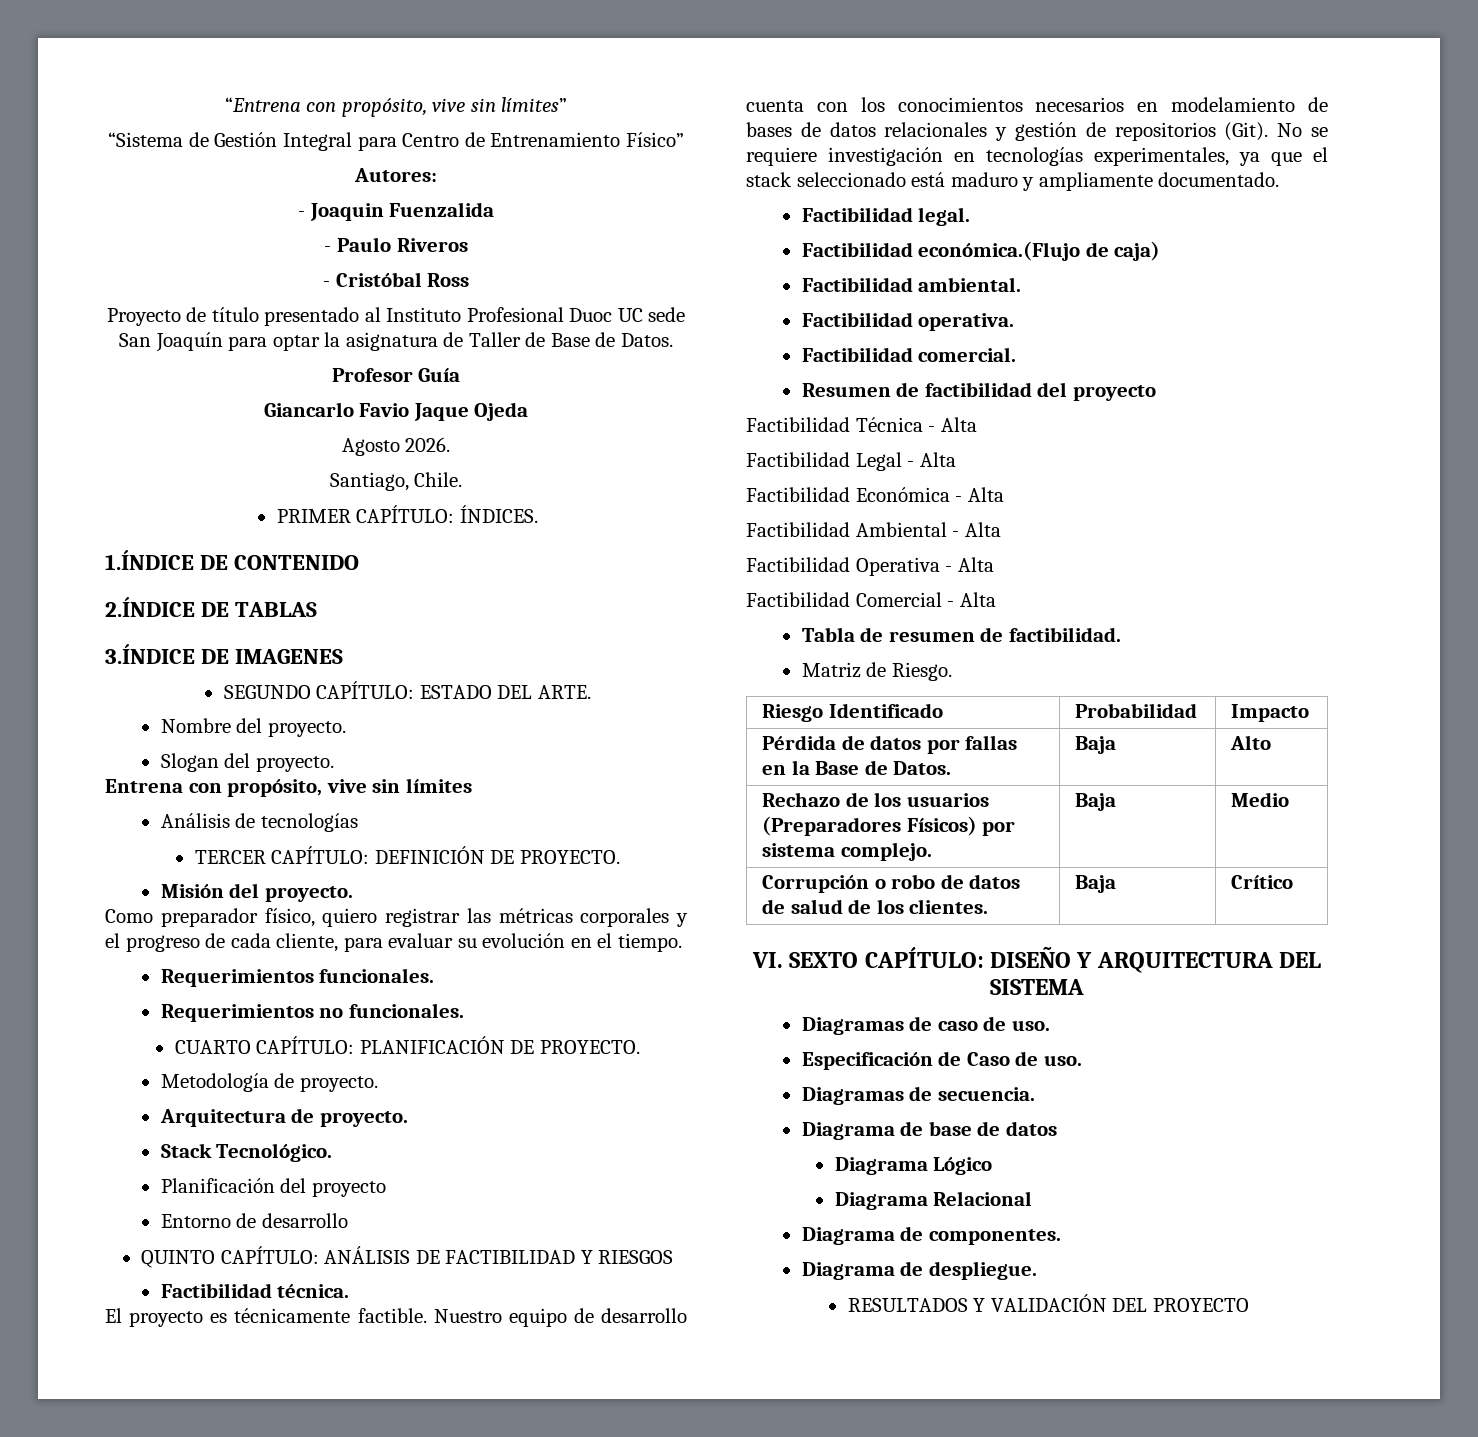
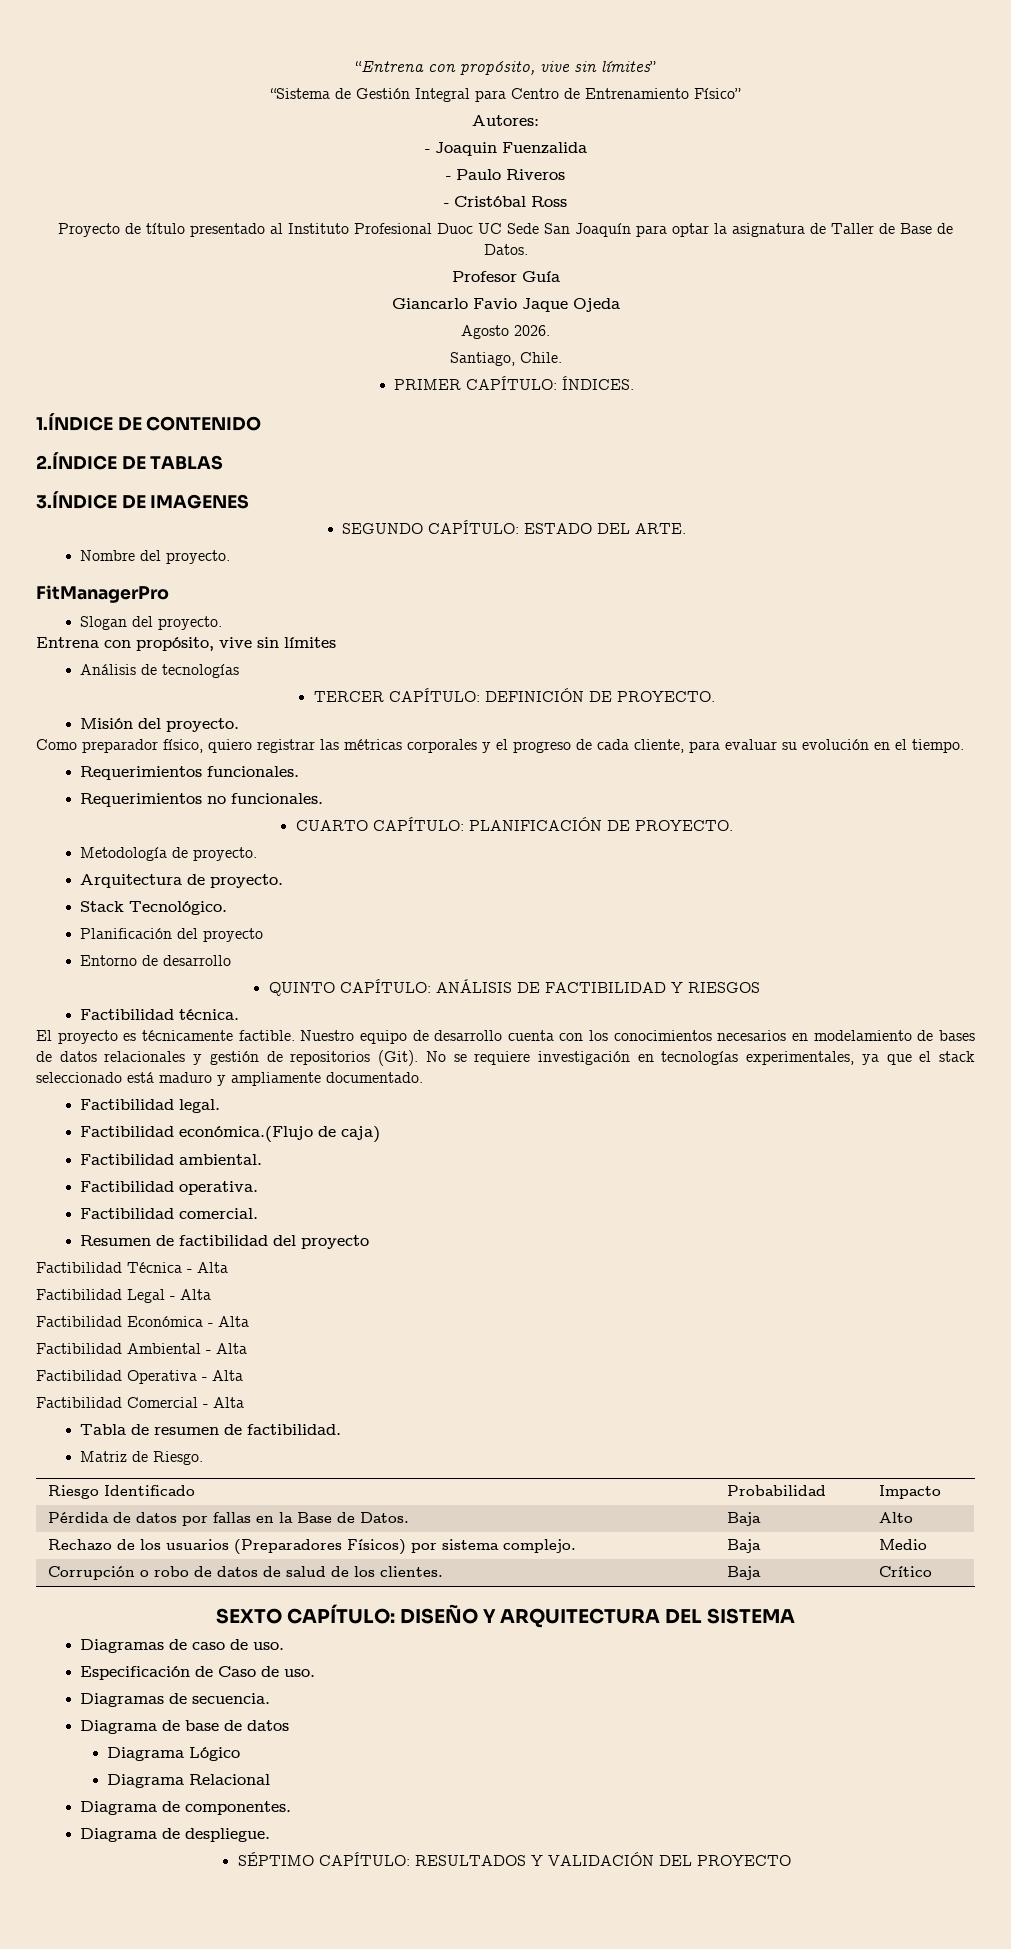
[648,307,686,322] sede -> [507,223,539,234] Sede
(346, 729) none -> [36,585,169,603] // FitManagerPro
[751,952,783,968] VI. -> (932, 1571) none
(1037, 1270) none -> [237,1852,410,1866] SÉPTIMO CAPÍTULO:

